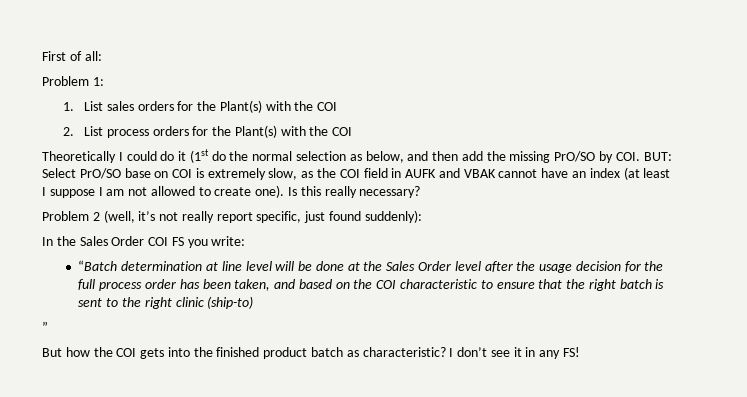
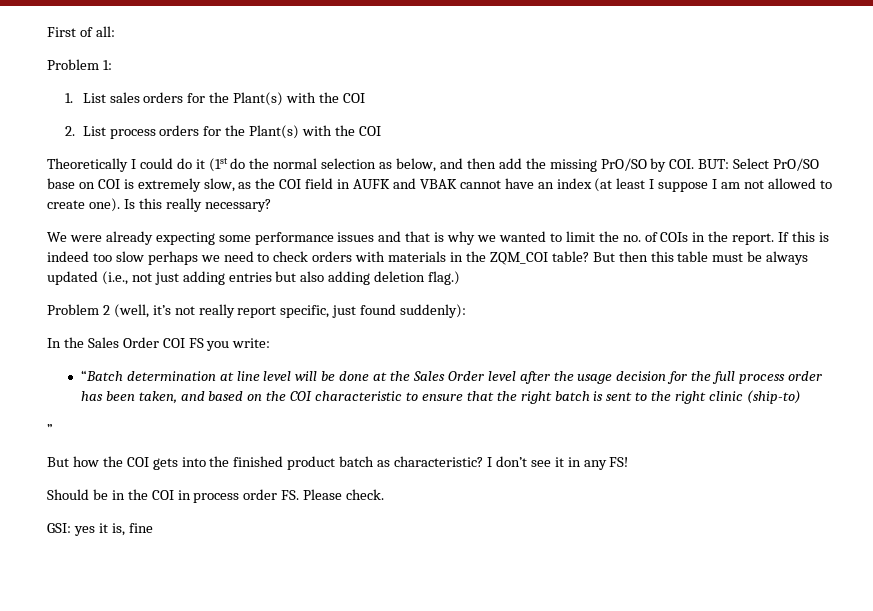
(421, 192) none -> [47,231,829,245] [47,251,809,265] [47,271,461,285] // We were already expecting some performance issues and that is why we wanted to limit the no. of COIs in the report. If this is indeed too slow perhaps we need to check orders with materials in the ZQM_COI table? But then this table must be always updated (i.e., not just adding entries but also adding deletion flag.)
(581, 352) none -> [47,489,385,503] [47,523,153,536] // Should be in the COI in process order FS. Please check. // GSI: yes it is, fine

